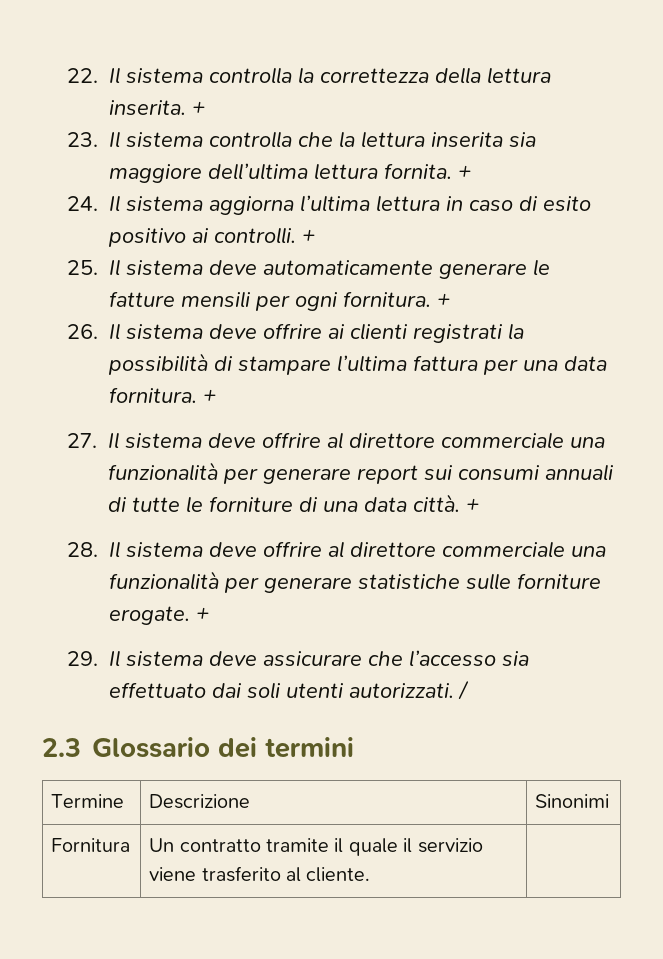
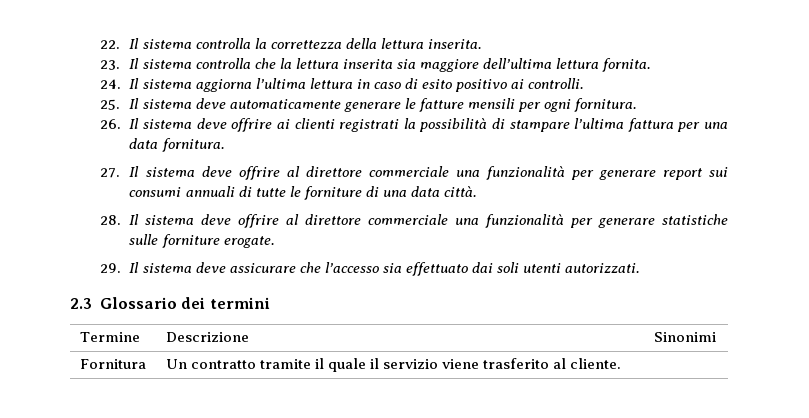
[192,101,206,115] + -> (482, 44) none
[458,165,472,179] + -> (652, 65) none
[302,229,316,243] + -> (585, 83) none
[437,293,451,307] + -> (637, 105) none
[203,389,217,403] + -> (225, 145) none
[466,498,480,512] + -> (477, 191) none
[196,607,210,621] + -> (275, 242) none
[458,680,470,700] / -> (641, 268) none

